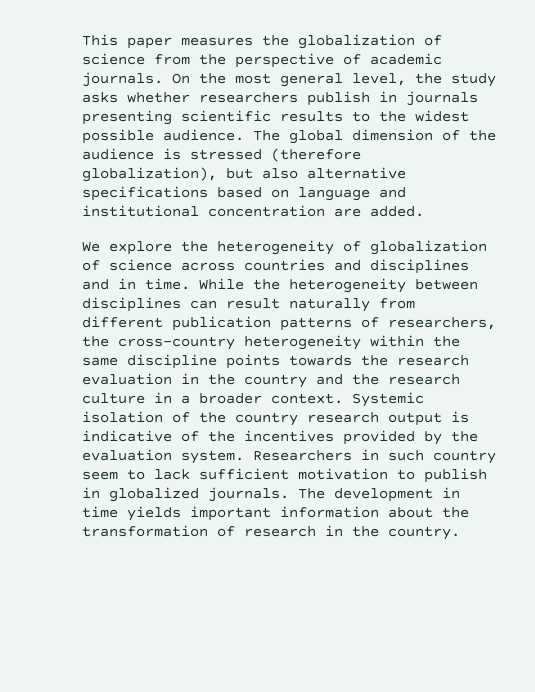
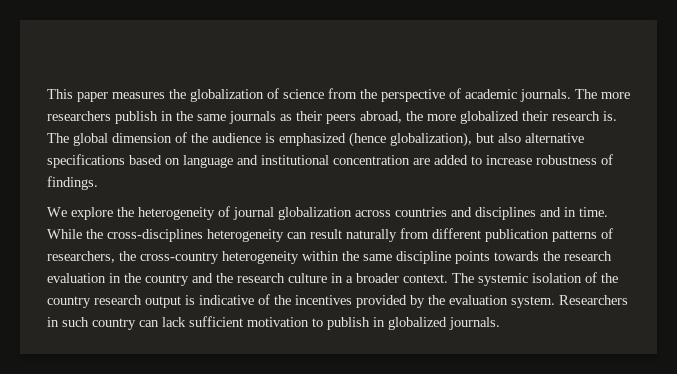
[172,73,496,87] [82,91,478,106] [82,110,469,125] [82,129,244,144] On the most general level, the study asks whether researchers publish in journals presenting scientific results to the widest possible audience. -> [575,89,630,99] [47,111,617,124] The more researchers publish in the same journals as their peers abroad, the more globalized their research is.
[190,148,361,162] stressed (therefore -> [279,132,386,147] emphasized (hence
[370,206,424,217] added. -> [434,154,613,165] [47,176,98,190] added to increase robustness of findings.
[370,240,487,255] [82,259,172,271] globalization of science -> [233,207,352,220] journal globalization
[289,278,478,293] [82,297,181,312] heterogeneity between disciplines -> [107,229,284,242] cross-disciplines heterogeneity
[352,392,424,407] Systemic -> [452,273,528,286] The systemic
[82,469,145,480] seem to -> [139,320,159,327] can
[298,487,460,502] [82,506,469,521] [82,525,460,540] The development in time yields important information about the transformation of research in the country. -> (500, 323) none

